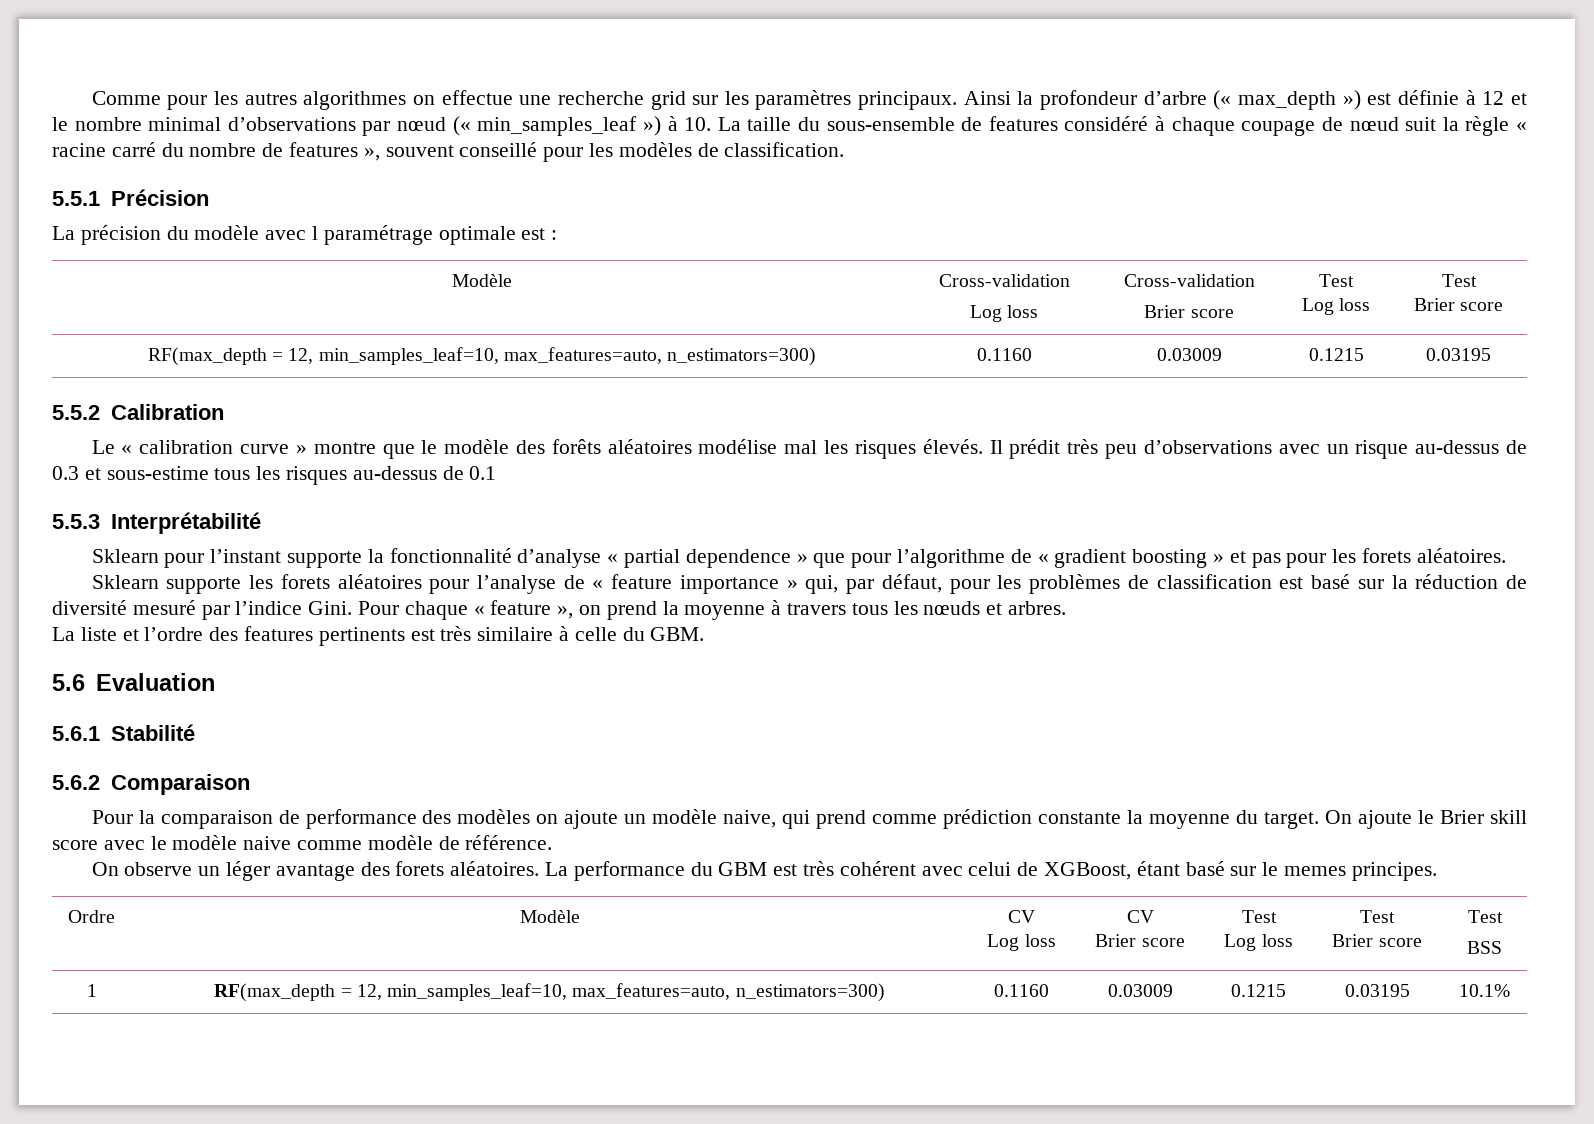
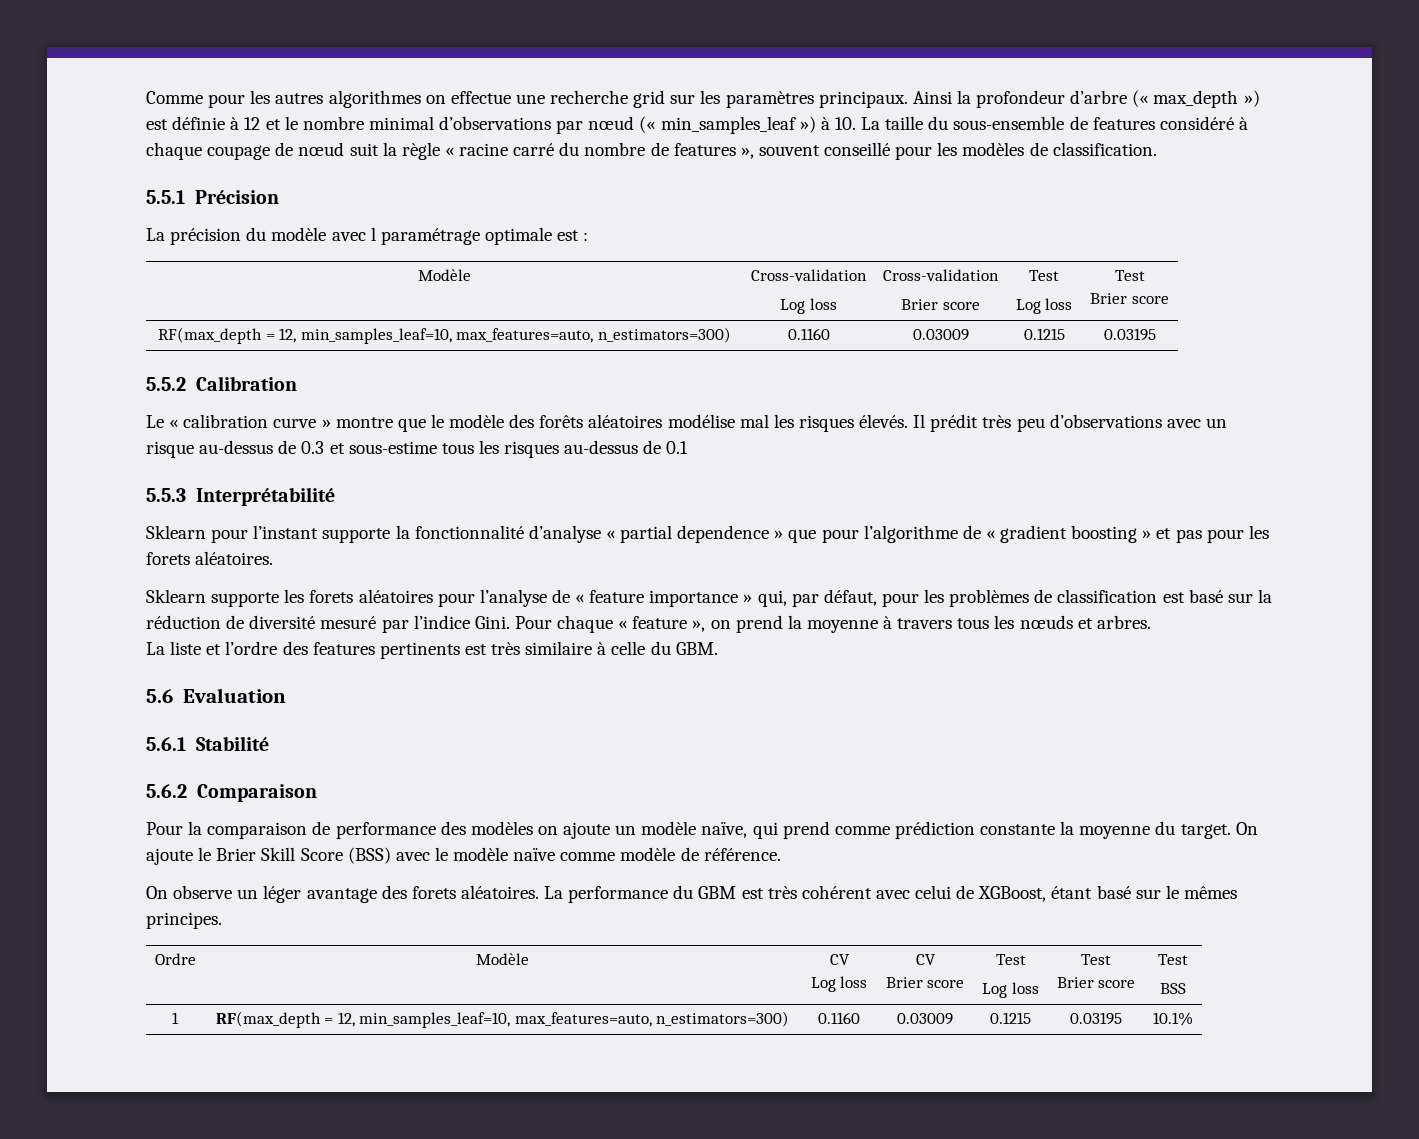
[723,810,777,828] naive, -> [701,822,748,838] naïve,
[1490,810,1528,824] [52,840,98,850] skill score -> [261,847,391,864] Skill Score (BSS)
[243,836,292,850] naive -> [513,848,556,861] naïve
[1284,866,1347,876] memes -> [1183,886,1237,899] mêmes

